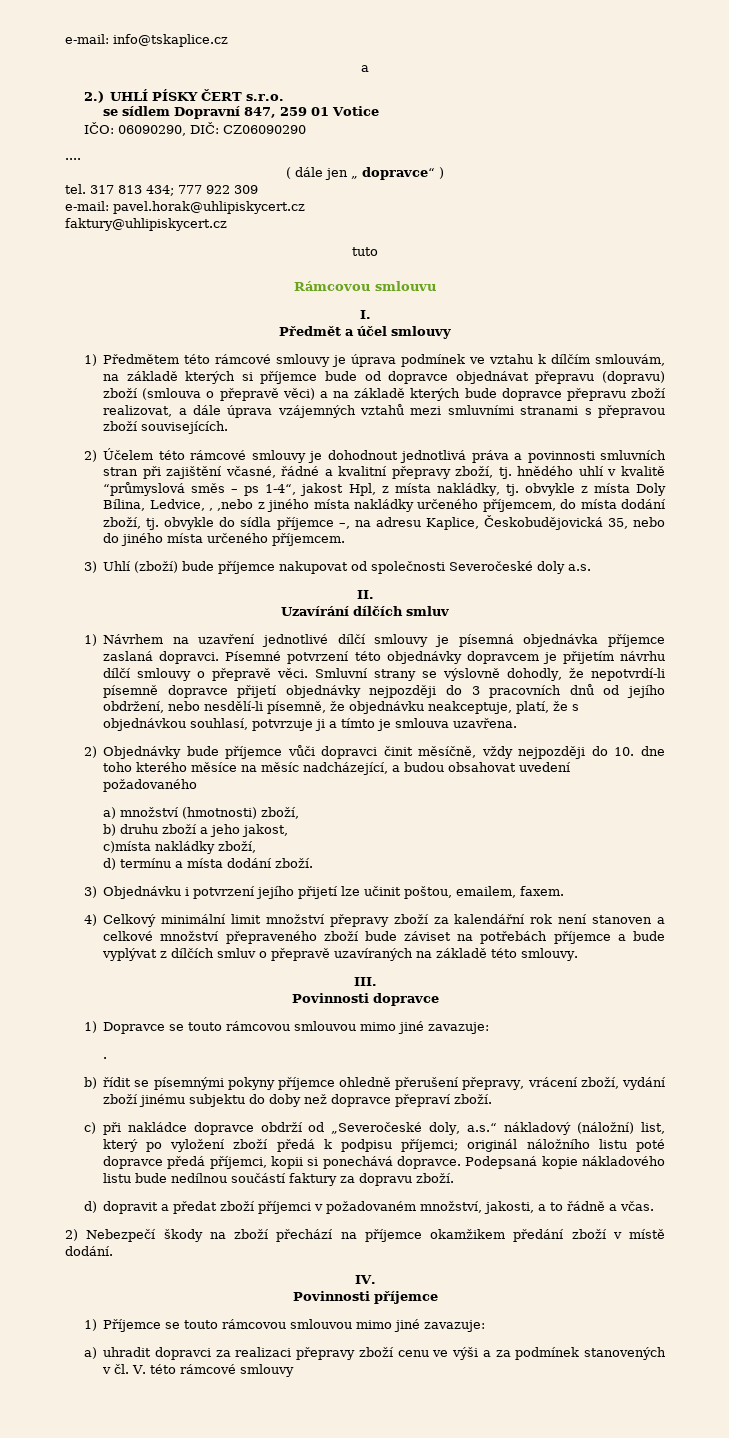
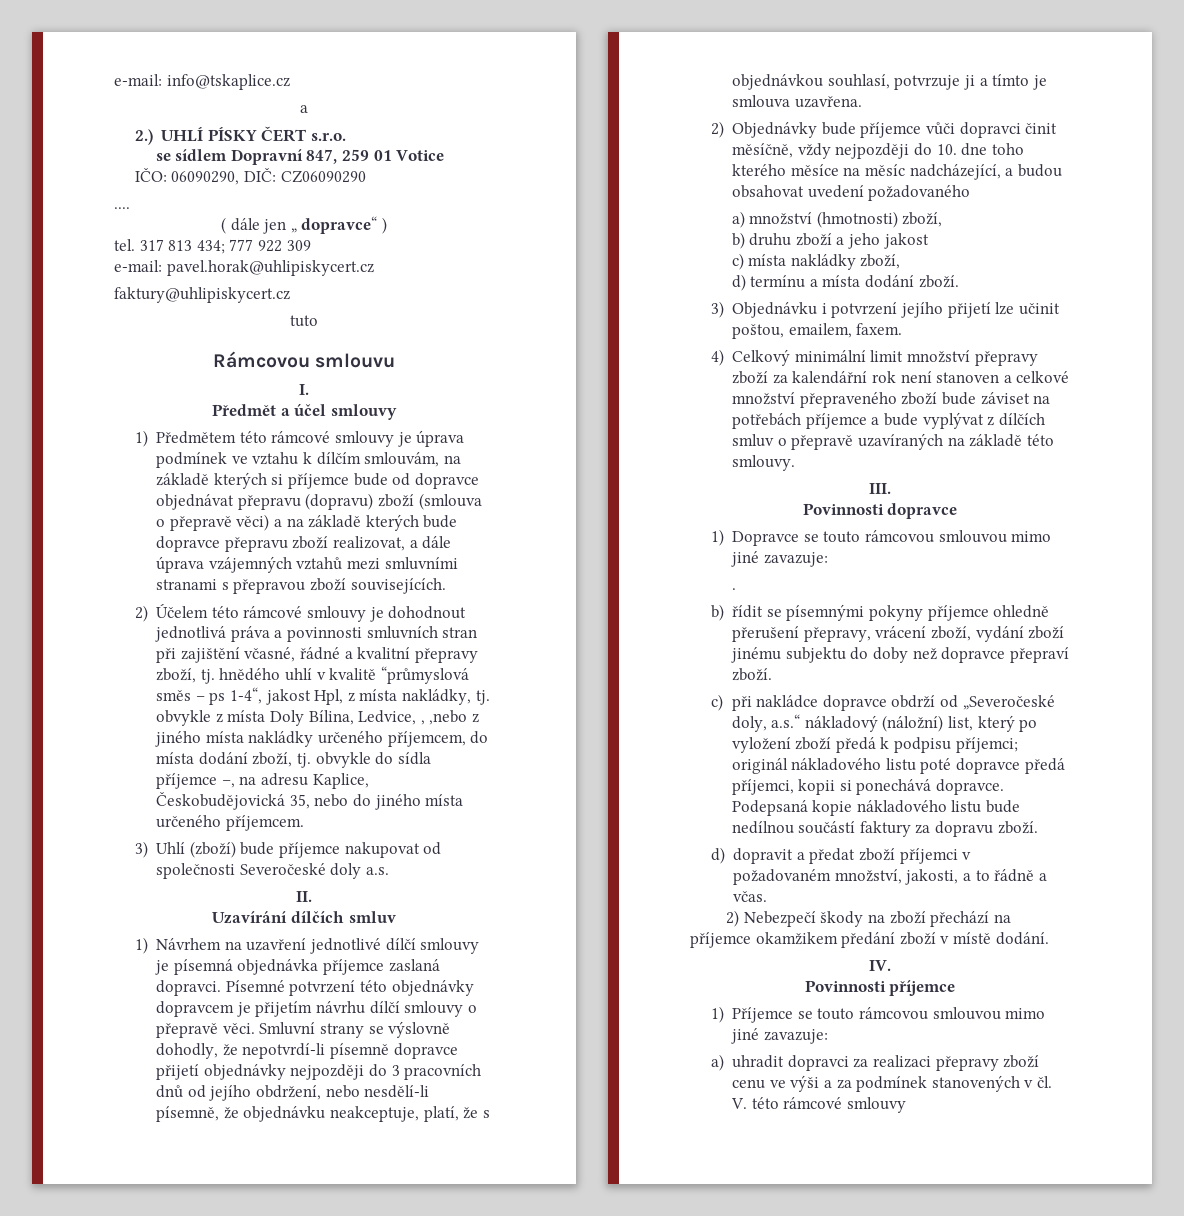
[241,824,288,837] [102,841,151,853] jakost, // c)místa -> [883,233,929,249] [731,253,787,270] jakost // c) místa
[526,1139,590,1149] náložního -> [791,758,882,771] nákladového

